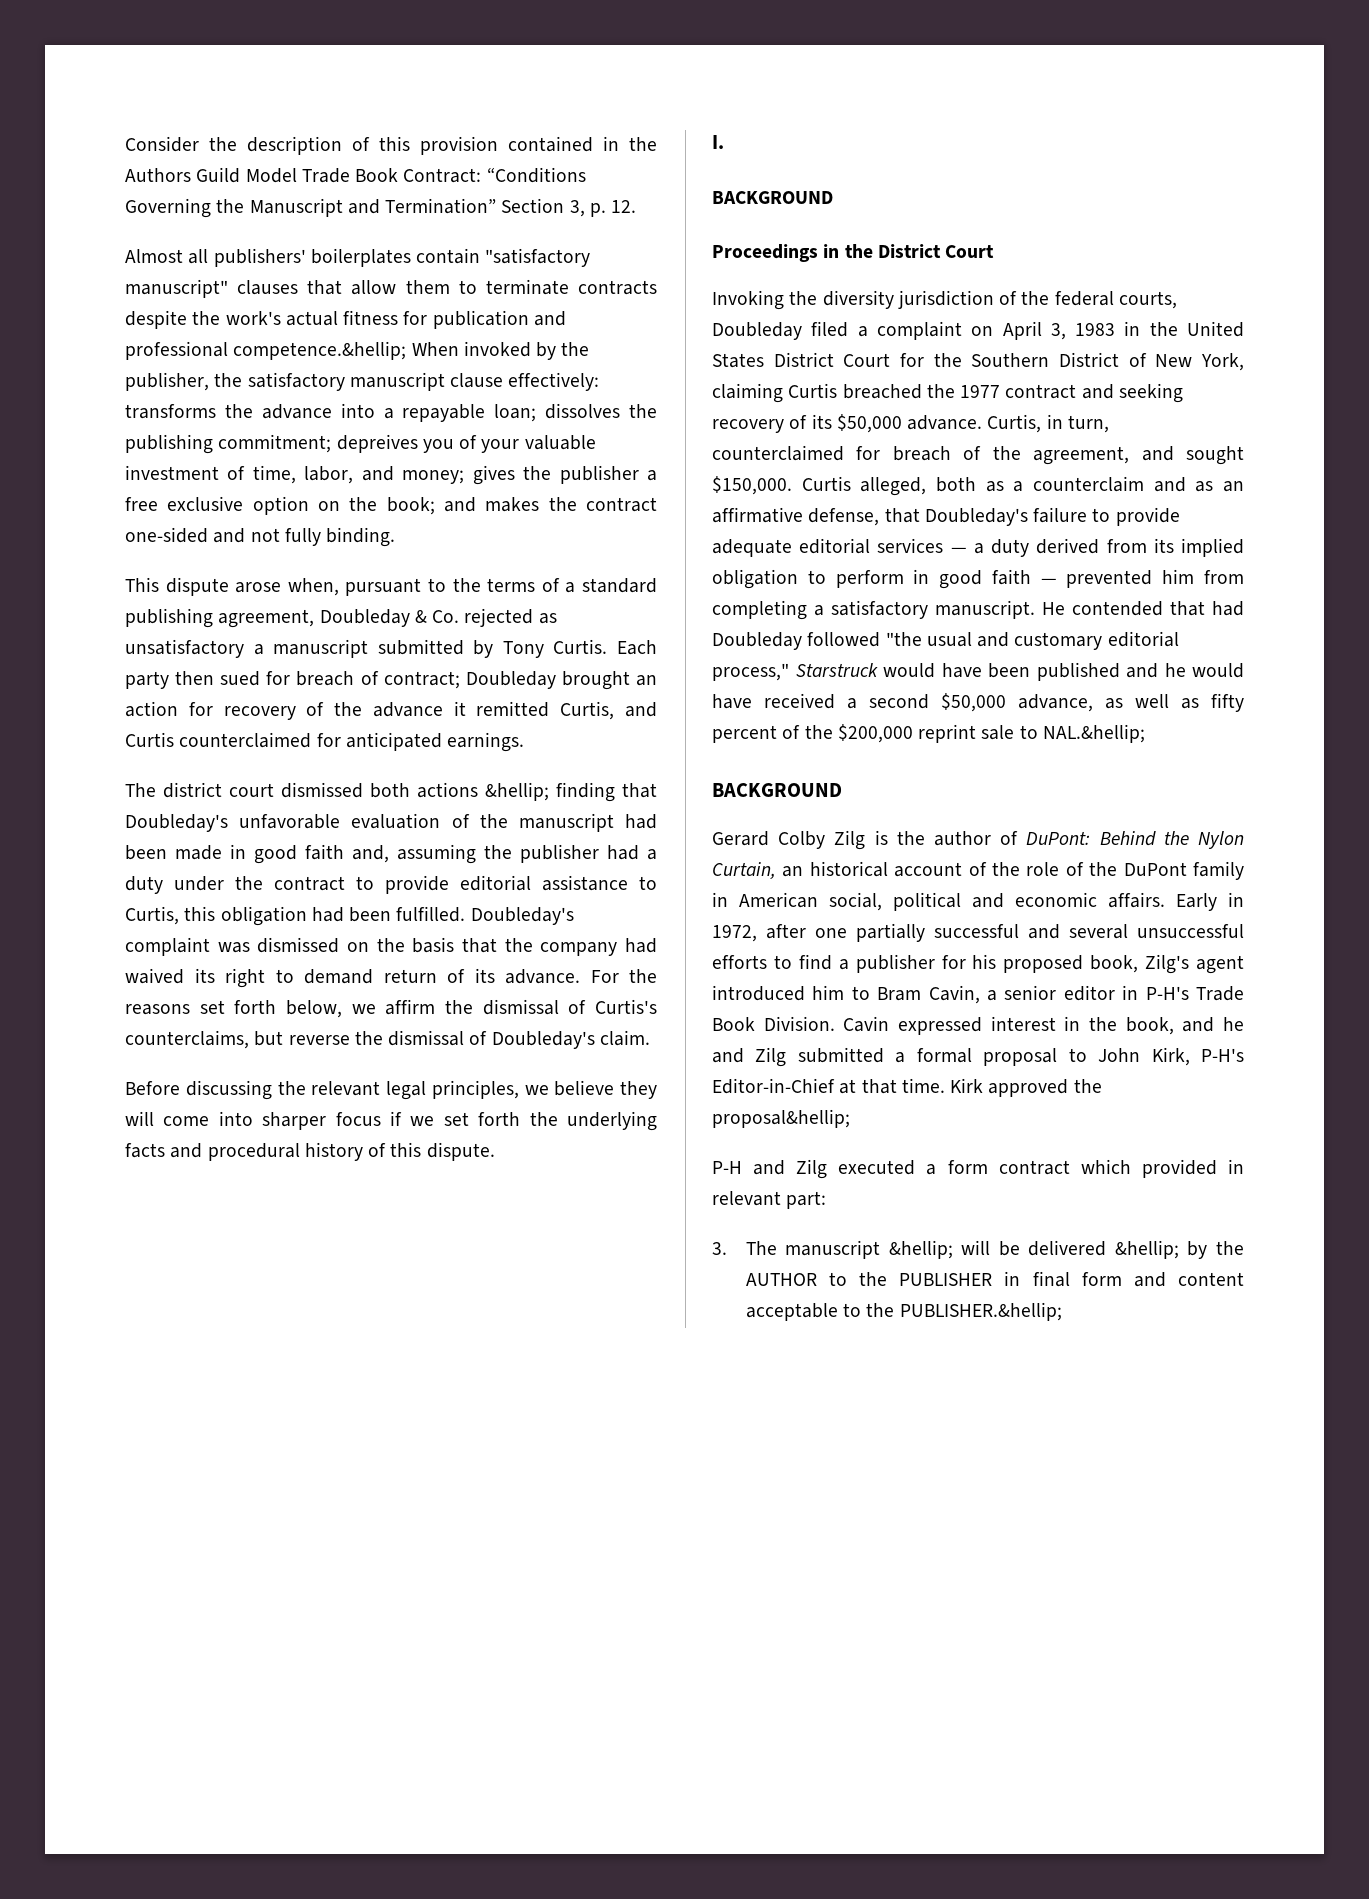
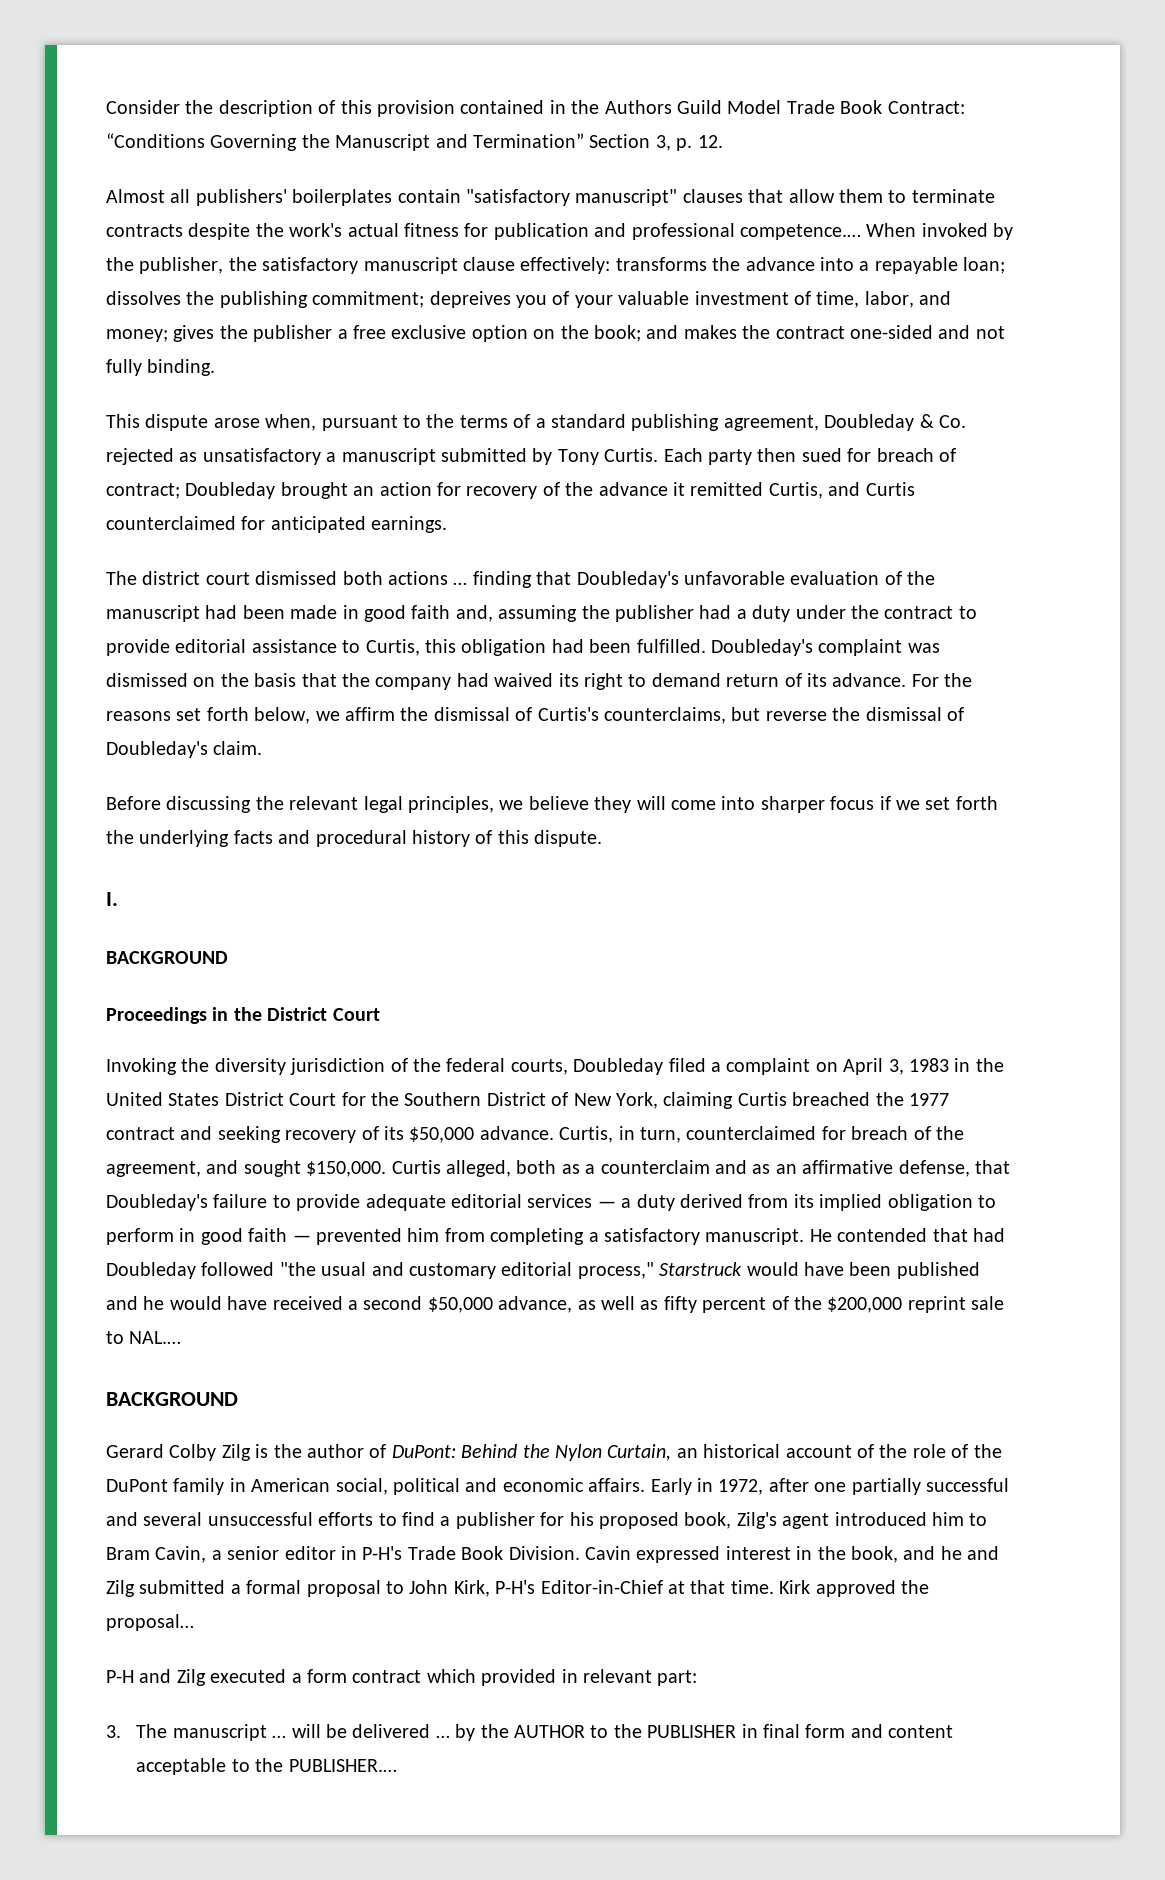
[233,341,407,360] competence.&hellip; -> [739,224,861,240] competence.…
[485,782,549,801] &hellip; -> [453,582,468,585] …
[1042,724,1145,743] NAL.&hellip; -> [129,1331,182,1344] NAL.…
[712,1109,850,1128] proposal&hellip; -> [106,1614,194,1631] proposal…
[888,1240,953,1259] &hellip; -> [272,1735,287,1738] …
[1114,1240,1179,1259] &hellip; -> [435,1735,450,1738] …
[899,1302,1062,1321] PUBLISHER.&hellip; -> [288,1759,397,1772] PUBLISHER.…

